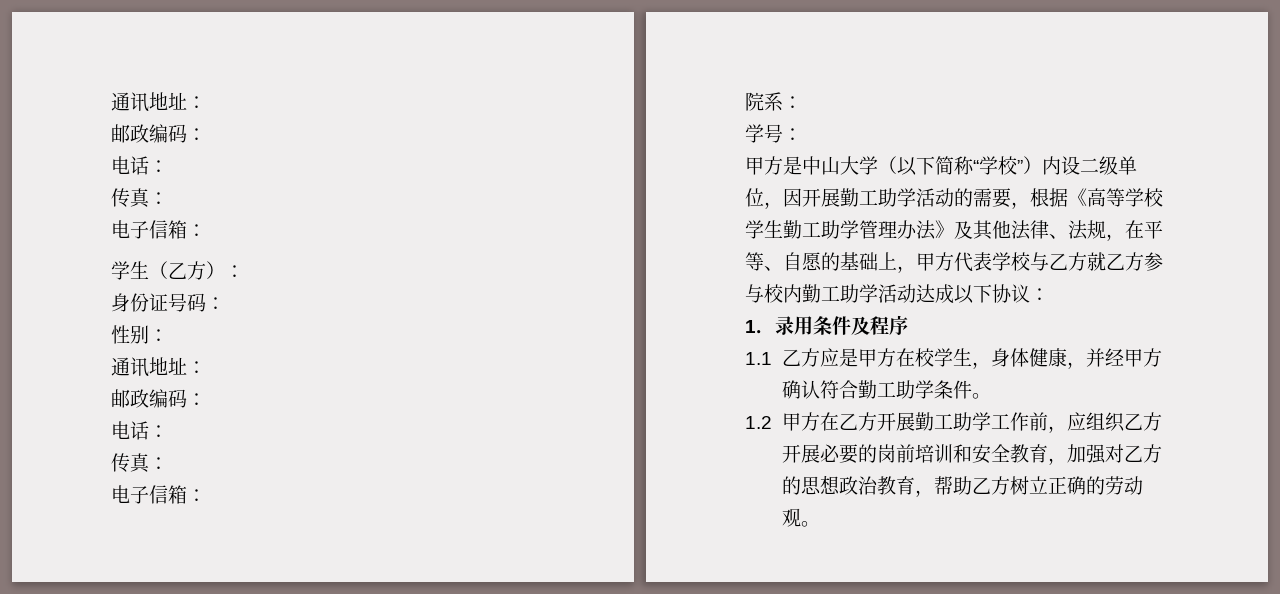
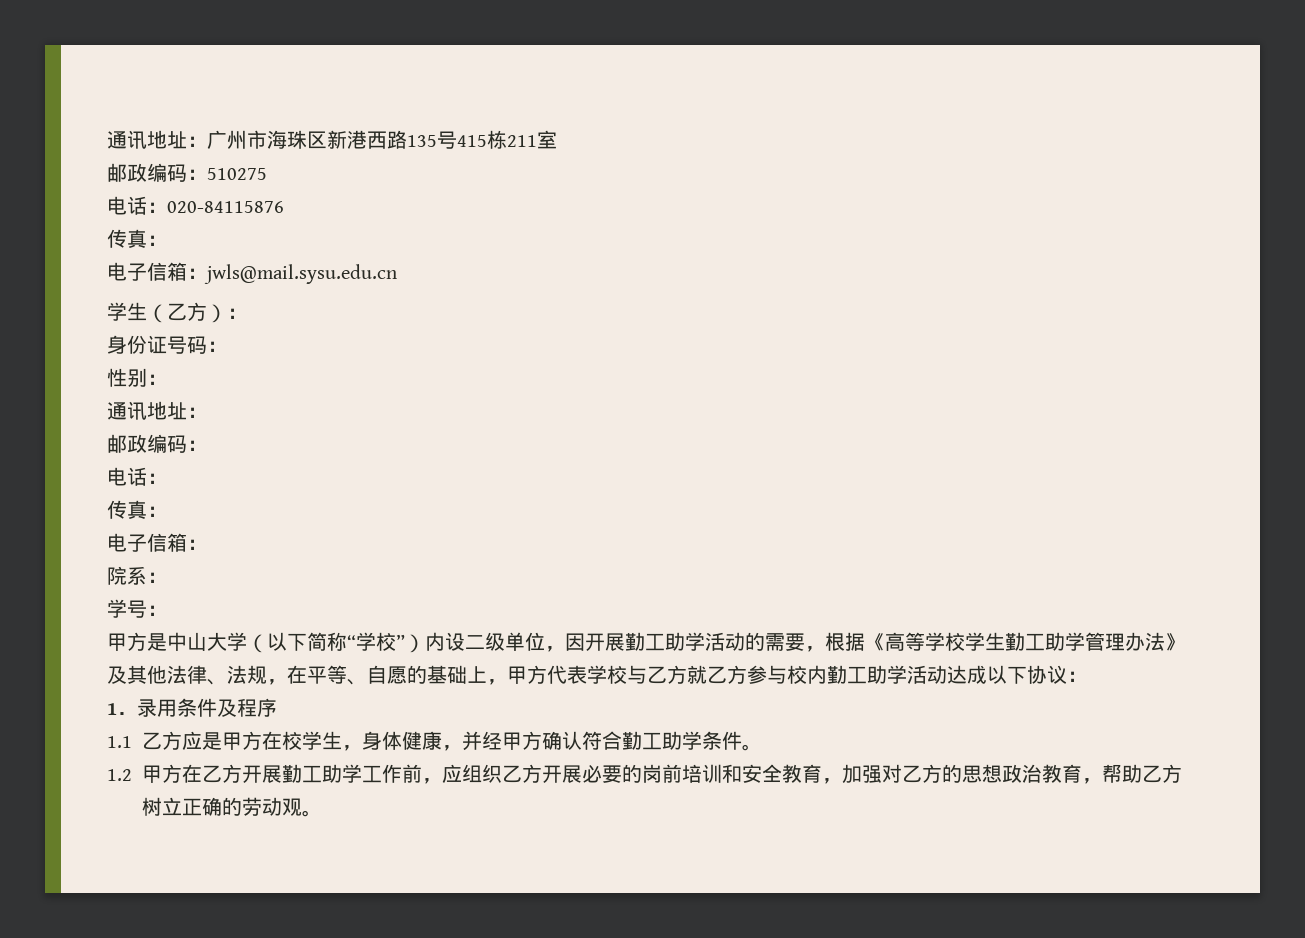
[111,92,206,112] [111,124,206,143] [111,156,168,175] [111,188,168,208] [111,220,206,239] 通讯地址： // 邮政编码： // 电话： // 传真： // 电子信箱： -> [107,130,557,150] [107,163,267,182] [107,196,284,215] [107,229,167,248] [107,262,397,284] 通讯地址：广州市海珠区新港西路135号415栋211室 // 邮政编码：510275 // 电话：020-84115876 // 传真： // 电子信箱：jwls@mail.sysu.edu.cn

